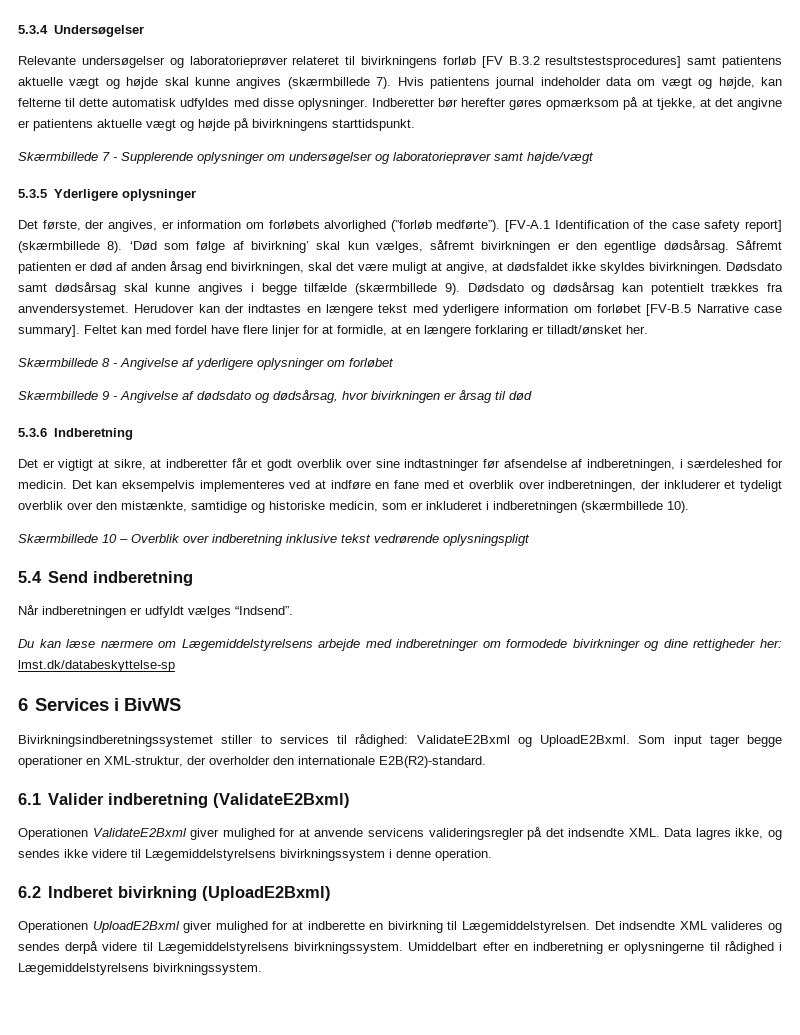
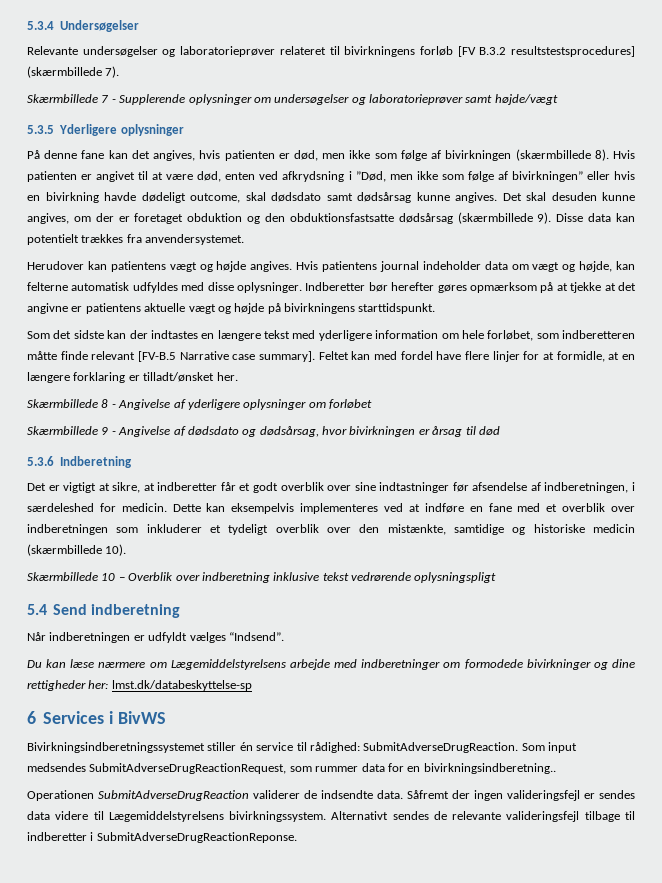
[687,56,782,68] [18,77,783,89] [18,97,782,110] [18,118,415,131] samt patientens aktuelle vægt og højde skal kunne angives (skærmbillede 7). Hvis patientens journal indeholder data om vægt og højde, kan felterne til dette automatisk udfyldes med disse oplysninger. Indberetter bør herefter gøres opmærksom på at tjekke, at det angivne er patientens aktuelle vægt og højde på bivirkningens starttidspunkt. -> [27,66,120,78] (skærmbillede 7).
[18,220,782,232] [18,240,782,253] [18,261,782,274] [18,282,614,295] Det første, der angives, er information om forløbets alvorlighed (”forløb medførte”). [FV-A.1 Identification of the case safety report] (skærmbillede 8). ‘Død som følge af bivirkning’ skal kun vælges, såfremt bivirkningen er den egentlige dødsårsag. Såfremt patienten er død af anden årsag end bivirkningen, skal det være muligt at angive, at dødsfaldet ikke skyldes bivirkningen. Dødsdato samt dødsårsag skal kunne angives i begge tilfælde (skærmbillede 9). Dødsdato og dødsårsag -> [27,149,635,161] [27,171,635,182] [27,192,635,203] [27,212,612,224] På denne fane kan det angives, hvis patienten er død, men ikke som følge af bivirkningen (skærmbillede 8). Hvis patienten er angivet til at være død, enten ved afkrydsning i ”Død, men ikke som følge af bivirkningen” eller hvis en bivirkning havde dødeligt outcome, skal dødsdato samt dødsårsag kunne angives. Det skal desuden kunne angives, om der er foretaget obduktion og den obduktionsfastsatte dødsårsag (skærmbillede 9). Disse data
(129, 310) none -> (245, 239) //
(220, 308) none -> [110,261,635,272] [27,282,636,293] [27,303,436,314] [27,330,127,339] patientens vægt og højde angives. Hvis patientens journal indeholder data om vægt og højde, kan felterne automatisk udfyldes med disse oplysninger. Indberetter bør herefter gøres opmærksom på at tjekke at det angivne er patientens aktuelle vægt og højde på bivirkningens starttidspunkt. // Som det sidste kan
[597,304,641,313] forløbet -> [461,330,635,341] [27,351,136,360] hele forløbet, som indberetteren måtte finde relevant
[71,480,92,489] Det -> [172,504,201,512] Dette
[548,480,660,492] indberetningen, der -> [27,524,139,535] indberetningen som
[329,501,577,513] medicin, som er inkluderet i indberetningen -> [592,524,635,533] medicin
[260,734,782,747] [18,756,486,768] [18,793,350,808] [18,827,782,840] [18,849,492,861] [18,886,331,901] [18,921,783,933] [18,941,782,954] [18,963,262,975] to services til rådighed: ValidateE2Bxml og UploadE2Bxml. Som input tager begge operationer en XML-struktur, der overholder den internationale E2B(R2)-standard. // 6.1 Valider indberetning (ValidateE2Bxml) // Operationen ValidateE2Bxml giver mulighed for at anvende servicens valideringsregler på det indsendte XML. Data lagres ikke, og sendes ikke videre til Lægemiddelstyrelsens bivirkningssystem i denne operation. // 6.2 Indberet bivirkning (UploadE2Bxml) // Operationen UploadE2Bxml giver mulighed for at indberette en bivirkning til Lægemiddelstyrelsen. Det indsendte XML valideres og sendes derpå videre til Lægemiddelstyrelsens bivirkningssystem. Umiddelbart efter en indberetning er oplysningerne til rådighed i Lægemiddelstyrelsens bivirkningssystem. -> [239,742,577,753] [27,763,556,774] [27,790,635,801] [27,811,635,822] [27,832,297,843] én service til rådighed: SubmitAdverseDrugReaction. Som input medsendes SubmitAdverseDrugReactionRequest, som rummer data for en bivirkningsindberetning.. // Operationen SubmitAdverseDrugReaction validerer de indsendte data. Såfremt der ingen valideringsfejl er sendes data videre til Lægemiddelstyrelsens bivirkningssystem. Alternativt sendes de relevante valideringsfejl tilbage til indberetter i SubmitAdverseDrugReactionReponse.

